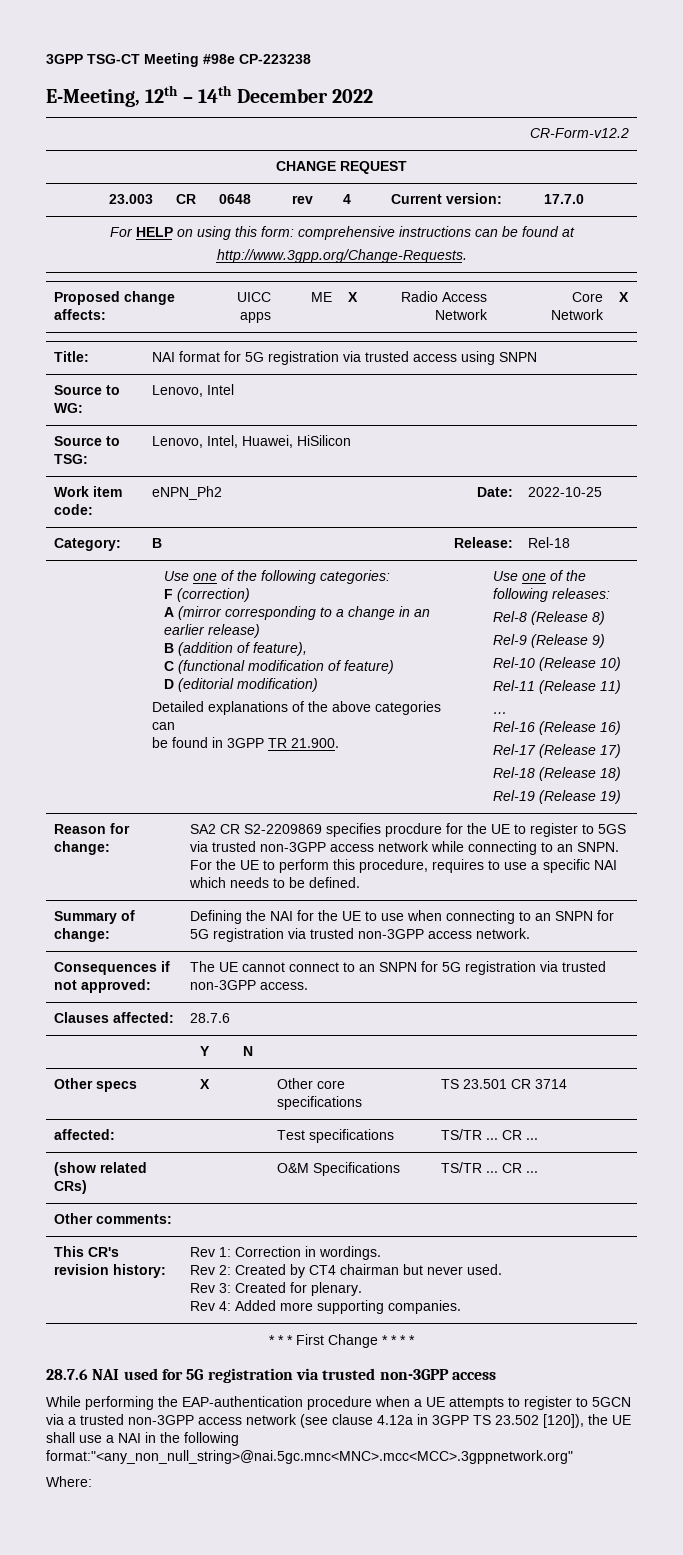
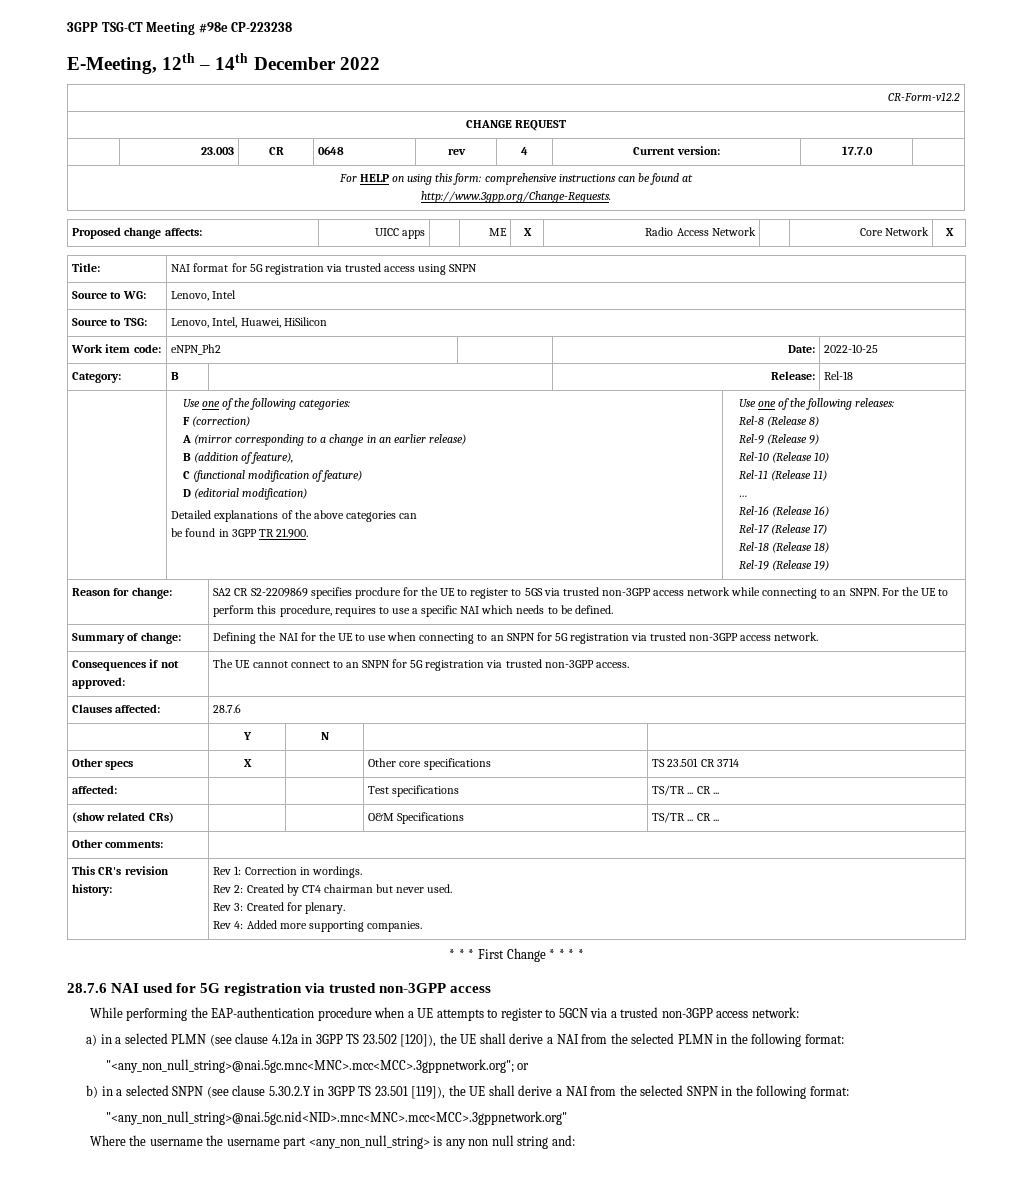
[246,1414,297,1425] network -> [751,1007,799,1018] [86,1033,207,1046] network: // a) in a selected PLMN
[79,1432,239,1446] [46,1450,573,1464] [46,1476,92,1487] use a NAI in the following format:"<any_non_null_string>@nai.5gc.mnc<MNC>.mcc<MCC>.3gppnetwork.org" // Where: -> [509,1033,844,1047] [105,1059,530,1073] [86,1085,849,1099] [105,1111,567,1125] [89,1135,575,1149] derive a NAI from the selected PLMN in the following format: // "<any_non_null_string>@nai.5gc.mnc<MNC>.mcc<MCC>.3gppnetwork.org"; or // b) in a selected SNPN (see clause 5.30.2.Y in 3GPP TS 23.501 [119]), the UE shall derive a NAI from the selected SNPN in the following format: // "<any_non_null_string>@nai.5gc.nid<NID>.mnc<MNC>.mcc<MCC>.3gppnetwork.org" // Where the username the username part <any_non_null_string> is any non null string and:

